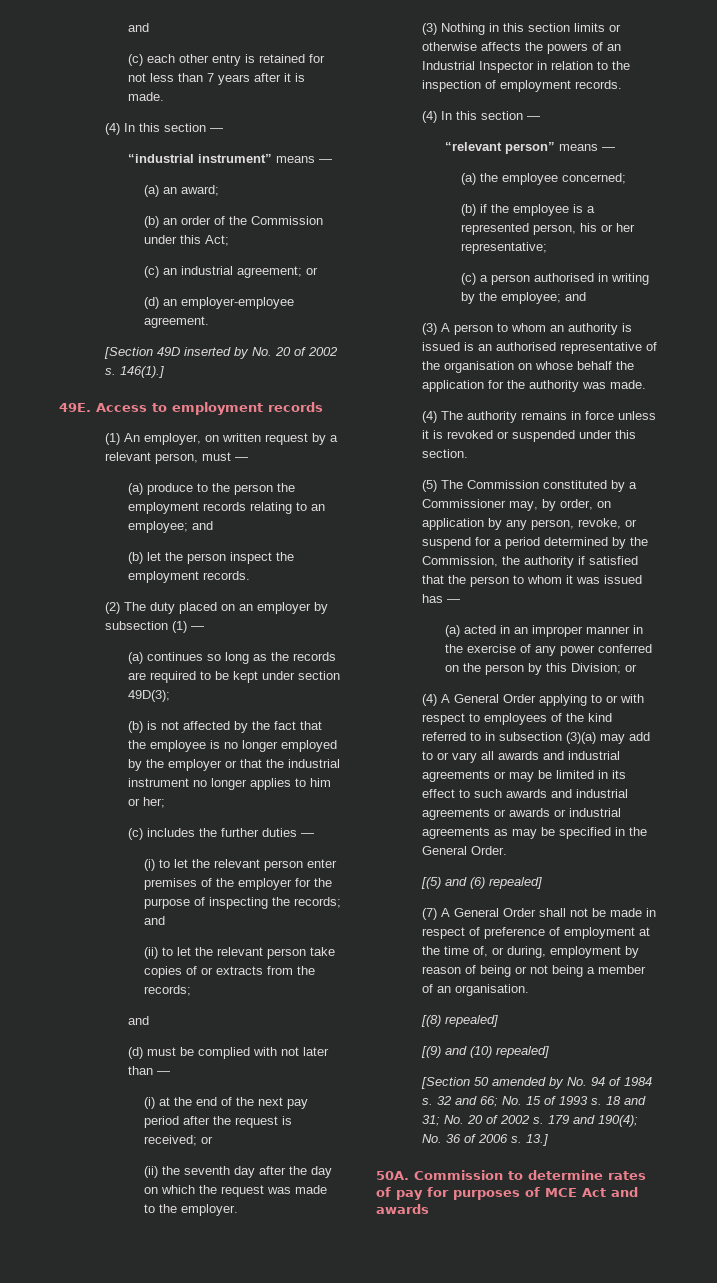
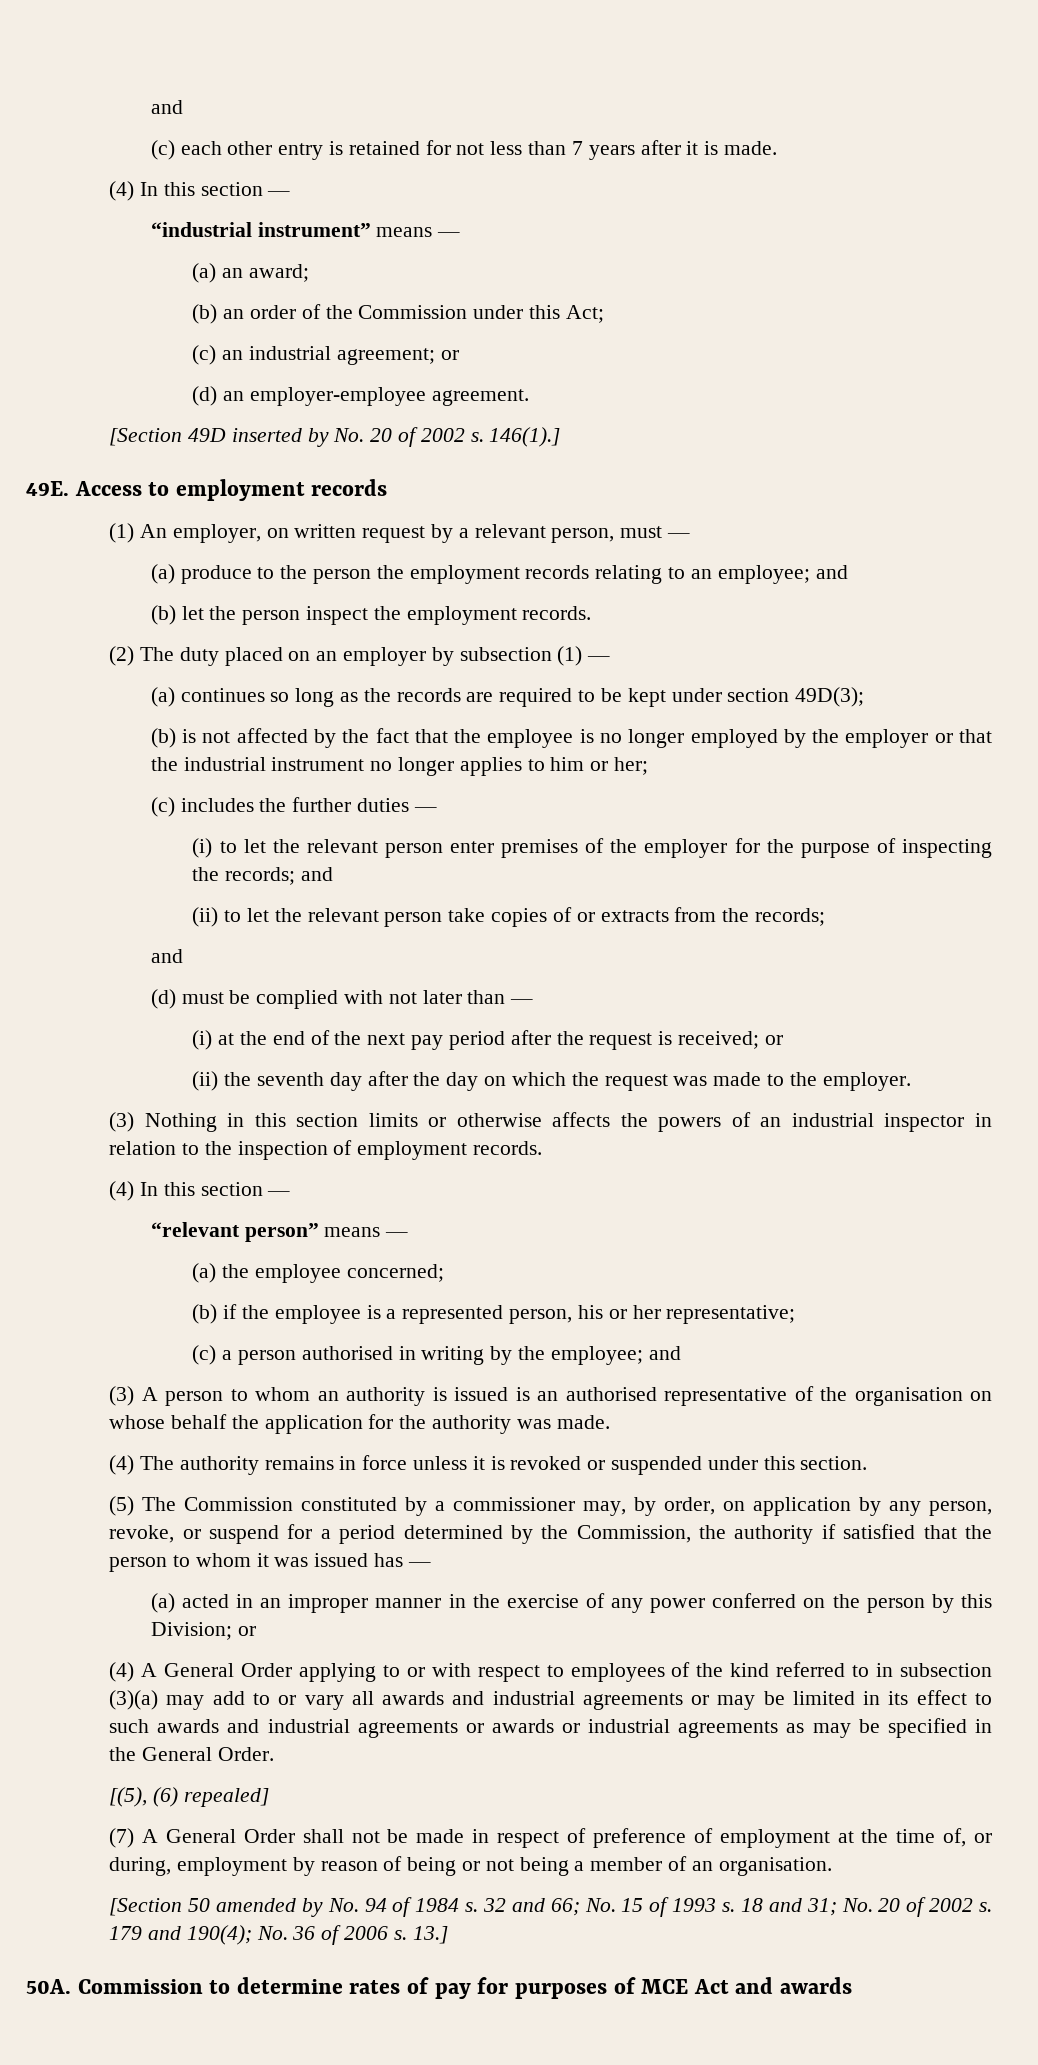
[421,61,534,73] Industrial Inspector -> [791,1113,965,1132] industrial inspector
[421,499,506,508] Commissioner -> [453,1497,576,1511] commissioner
[420,877,467,889] [(5) and -> [109,1787,148,1807] [(5),
[420,1015,498,1027] [420,1046,549,1058] // [(8) repealed] // [(9) and (10) repealed] -> (832, 1866) none

